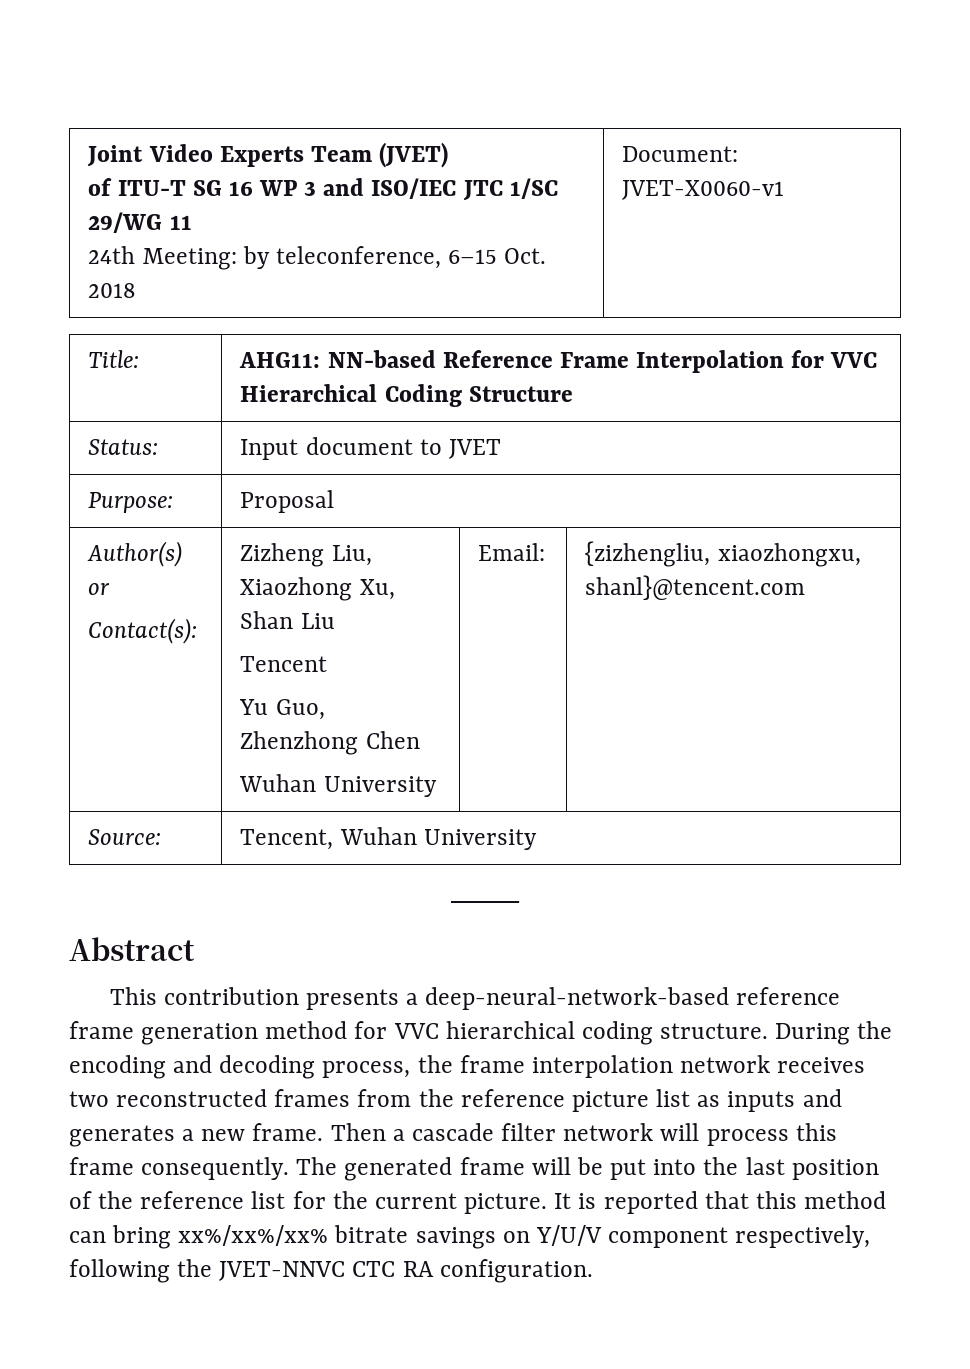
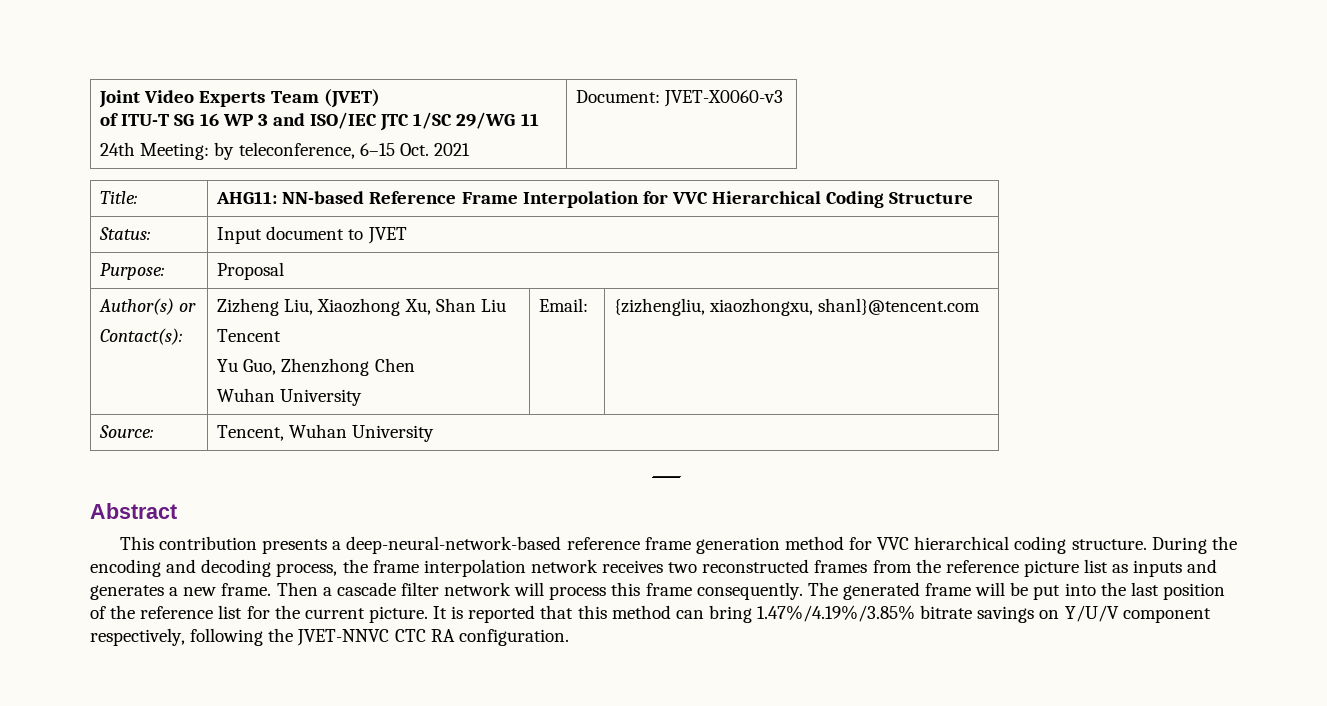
[88,283,137,298] 2018 -> [433,143,470,156] 2021
[622,180,785,200] JVET-X0060-v1 -> [664,90,784,107] JVET-X0060-v3
[178,1225,329,1246] xx%/xx%/xx% -> [757,605,916,622] 1.47%/4.19%/3.85%

